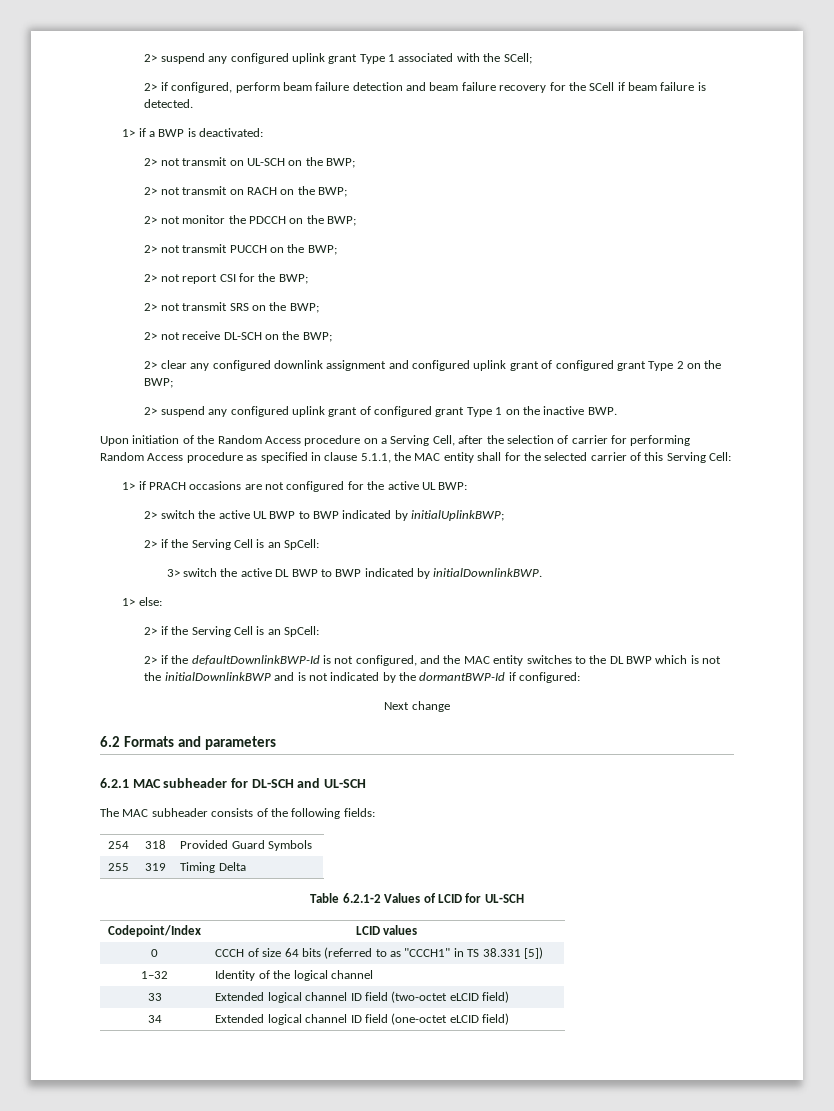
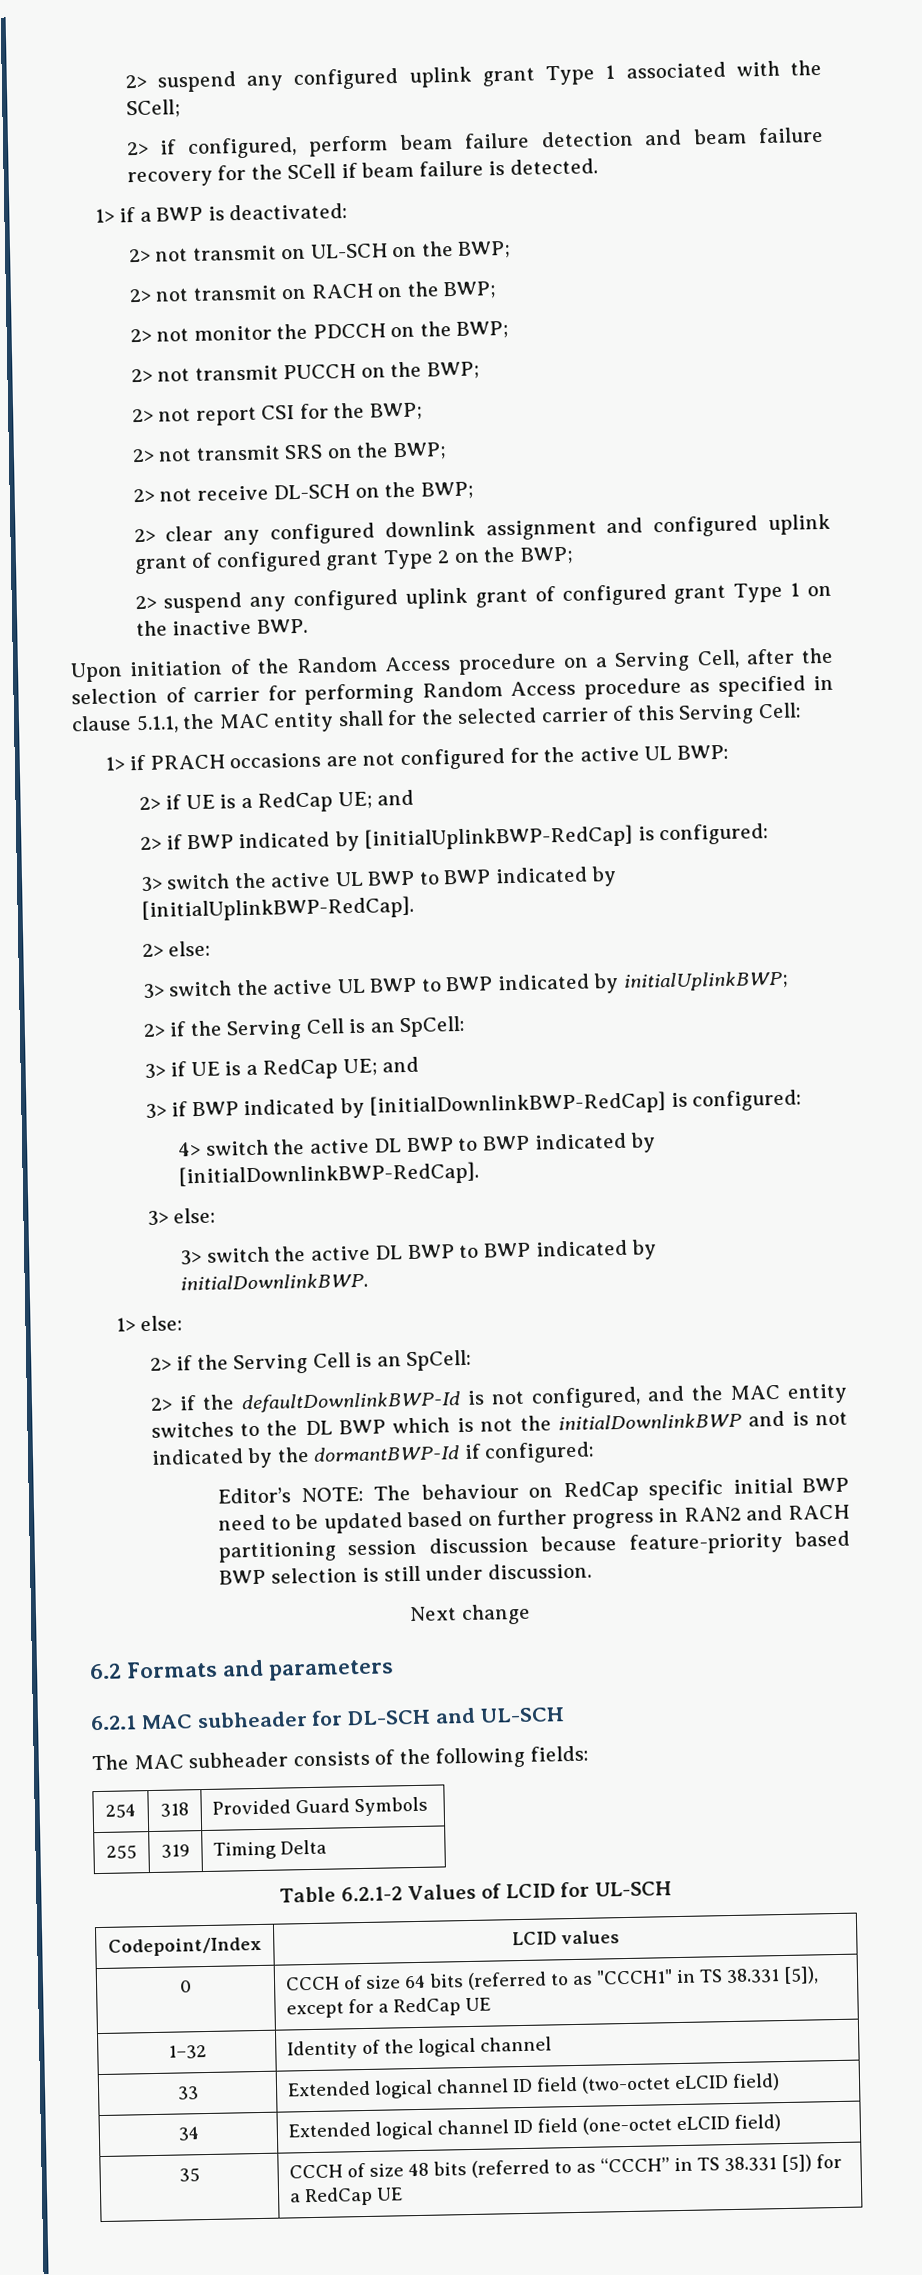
(158, 515) none -> [165,789,415,813] [139,823,770,852] [139,865,618,893] [140,895,414,923] [141,940,212,958] [142,983,165,1000] if UE is a RedCap UE; and // 2> if BWP indicated by [initialUplinkBWP-RedCap] is configured: // 3> switch the active UL BWP to BWP indicated by [initialUplinkBWP-RedCap]. // 2> else: // 3>
(320, 544) none -> [143,1056,420,1080] [144,1089,803,1120] [178,1132,657,1157] [178,1161,480,1189] [146,1207,217,1226] // 3> if UE is a RedCap UE; and // 3> if BWP indicated by [initialDownlinkBWP-RedCap] is configured: // 4> switch the active DL BWP to BWP indicated by [initialDownlinkBWP-RedCap]. // 3> else:
(581, 677) none -> [217,1477,850,1504] [218,1504,851,1534] [218,1530,851,1563] [219,1562,592,1585] // Editor’s NOTE: The behaviour on RedCap specific initial BWP need to be updated based on further progress in RAN2 and RACH partitioning session discussion because feature-priority based BWP selection is still under discussion.
[523,947,543,959] [5]) -> [783,1966,820,1985] [286,1997,492,2019] [5]), except for a RedCap UE
(510, 1019) none -> [178,2168,200,2182] [289,2153,843,2179] [290,2186,404,2207] // 35 | CCCH of size 48 bits (referred to as “CCCH” in TS 38.331 [5]) for a RedCap UE

